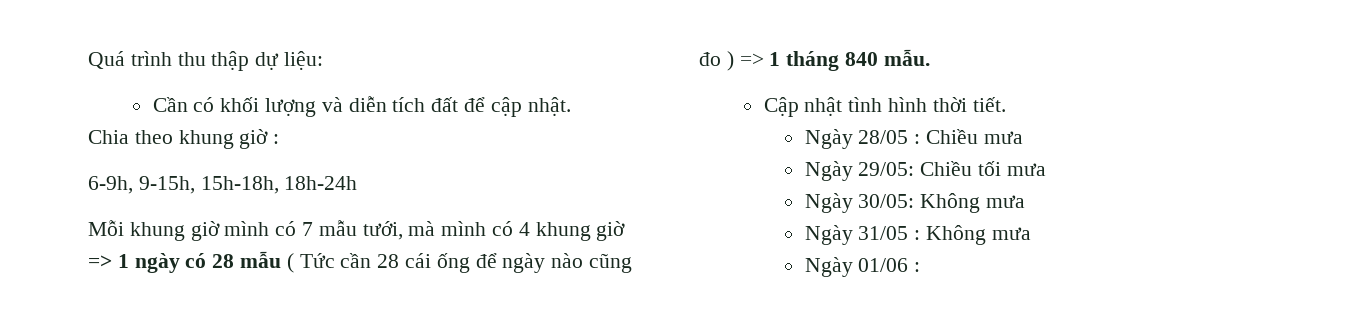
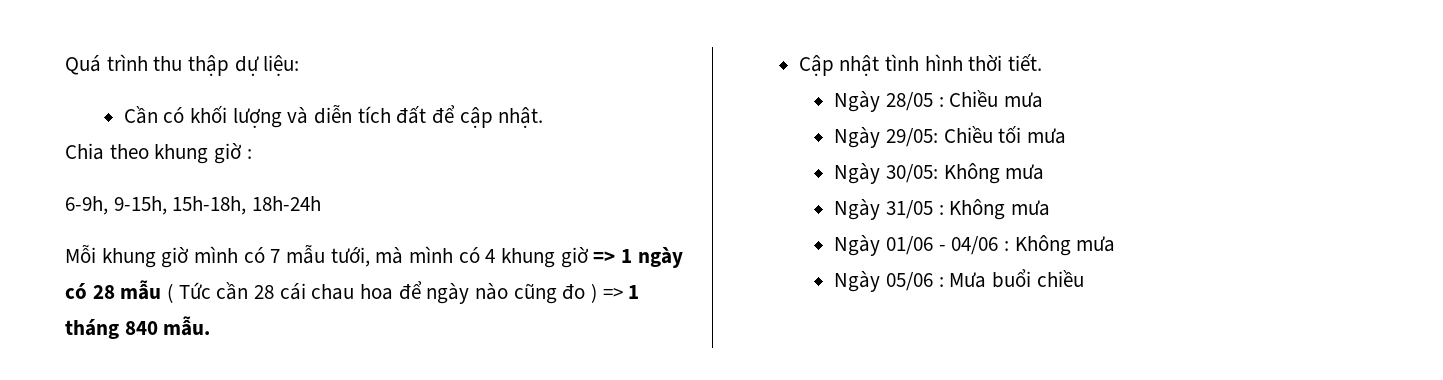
[436,253,470,273] ống -> [311,284,394,300] chau hoa
[914,262,921,272] : -> [938,235,1116,256] [834,269,1084,292] - 04/06 : Không mưa // Ngày 05/06 : Mưa buổi chiều

